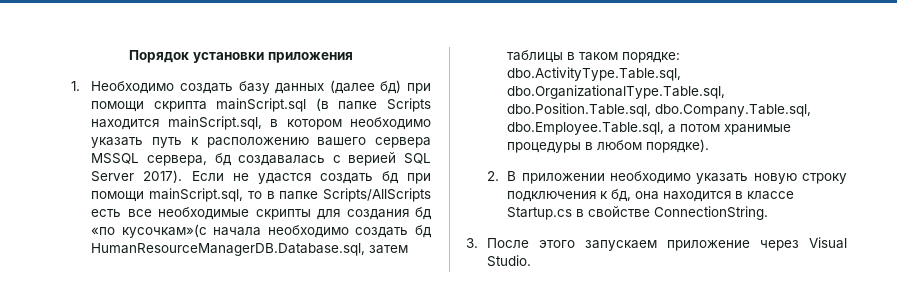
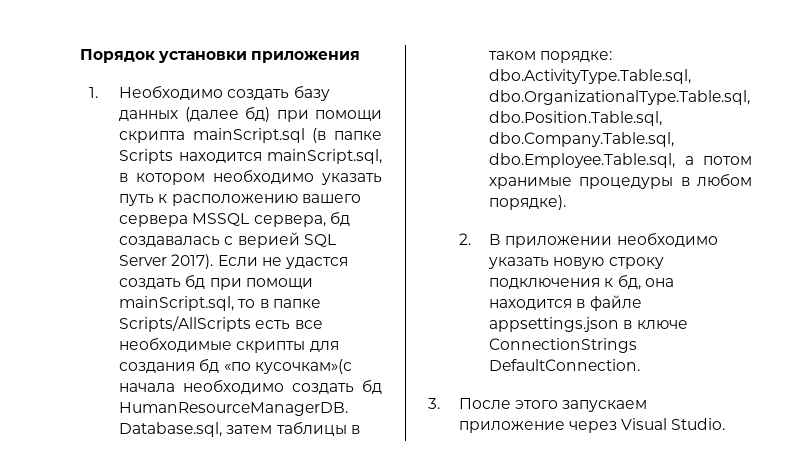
[747,191,795,200] [507,206,769,220] классе Startup.cs в свойстве ConnectionString. -> [589,295,642,311] [489,317,688,332] [489,338,638,353] [489,359,641,371] файле appsettings.json в ключе ConnectionStrings DefaultConnection.

